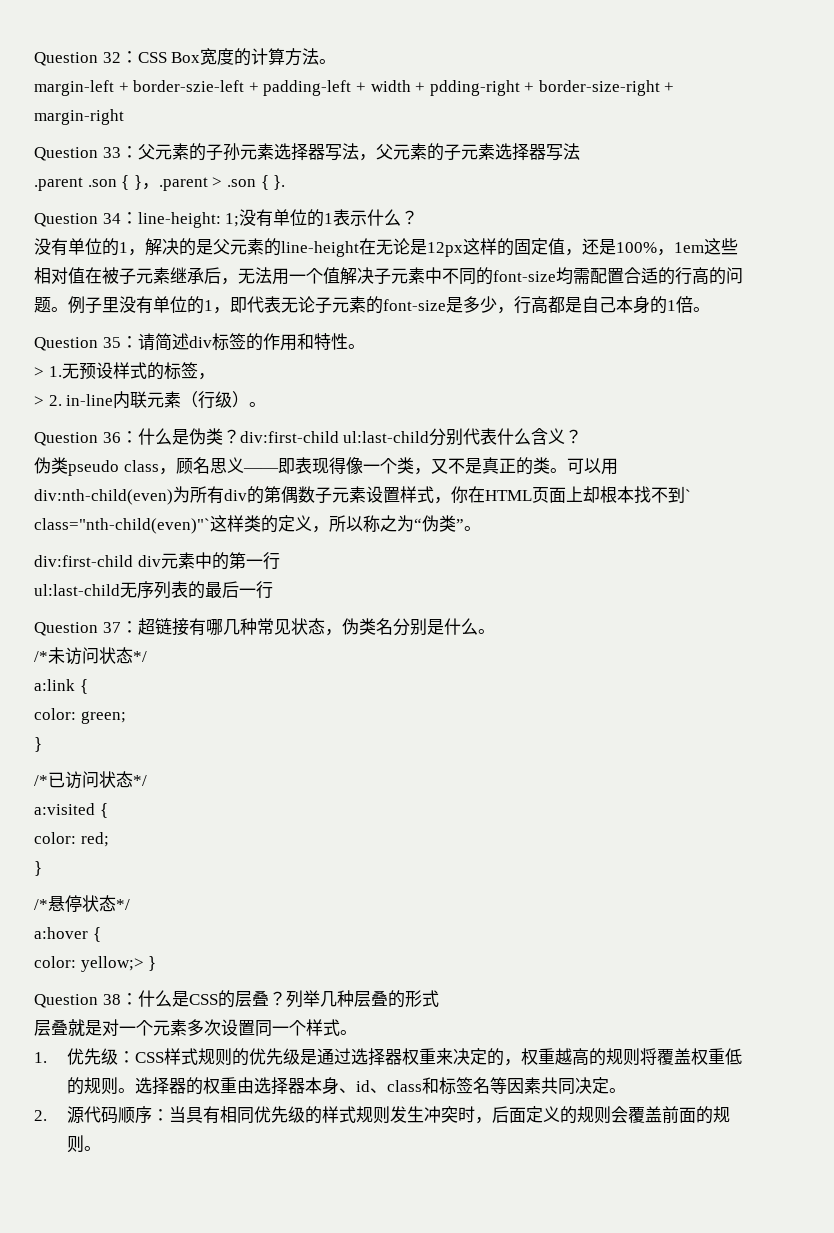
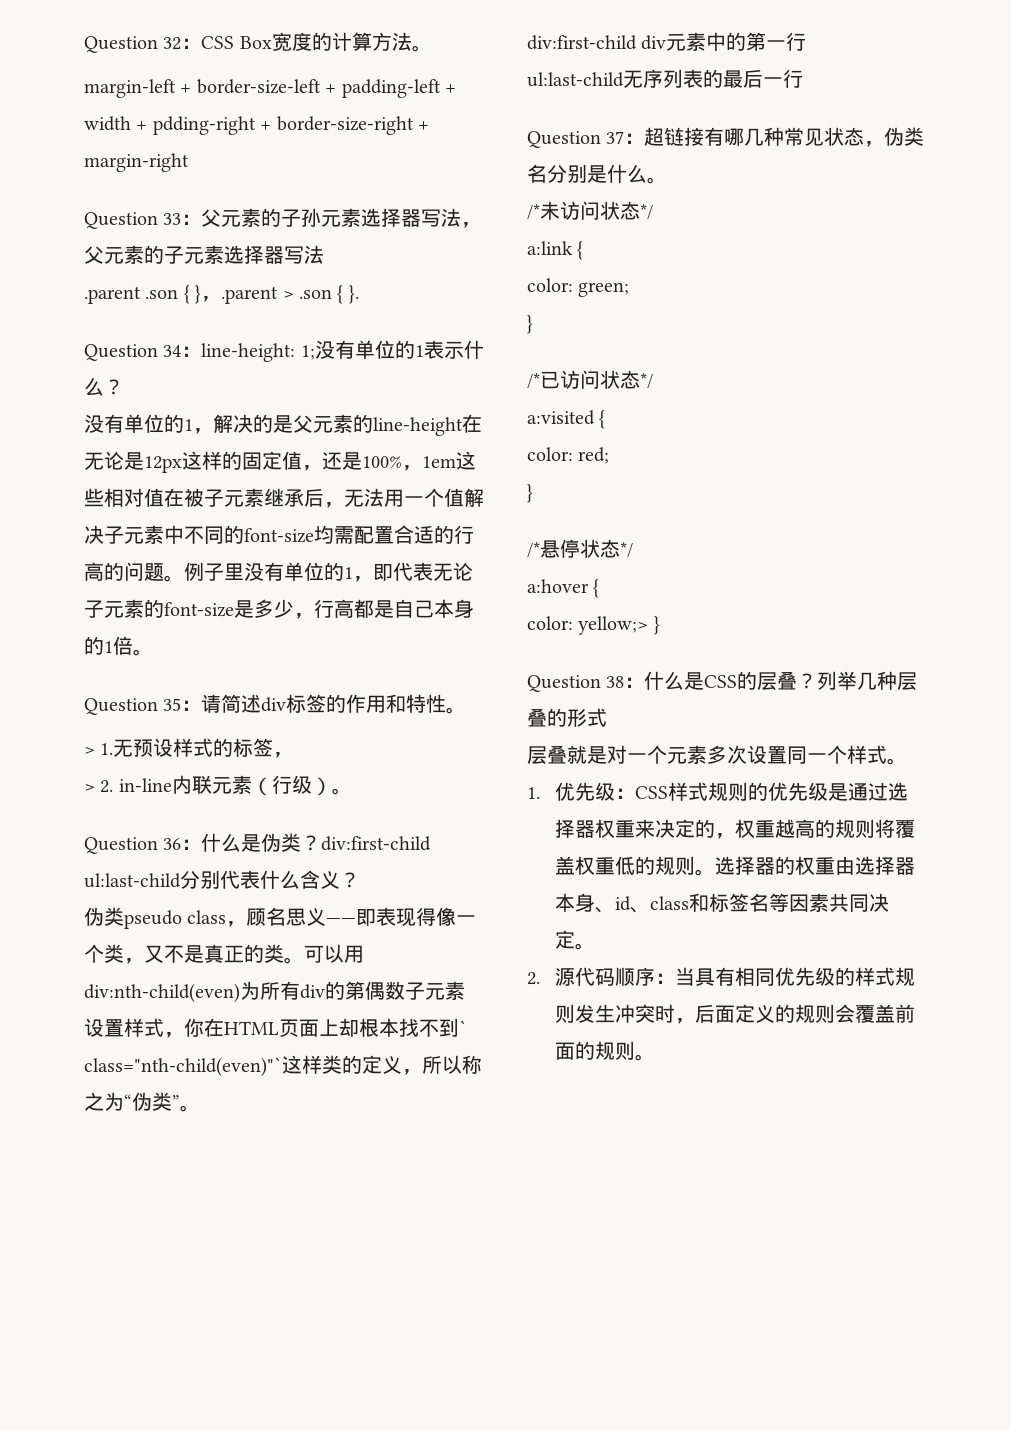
[133,80,245,92] border-szie-left -> [196,79,321,94] border-size-left

